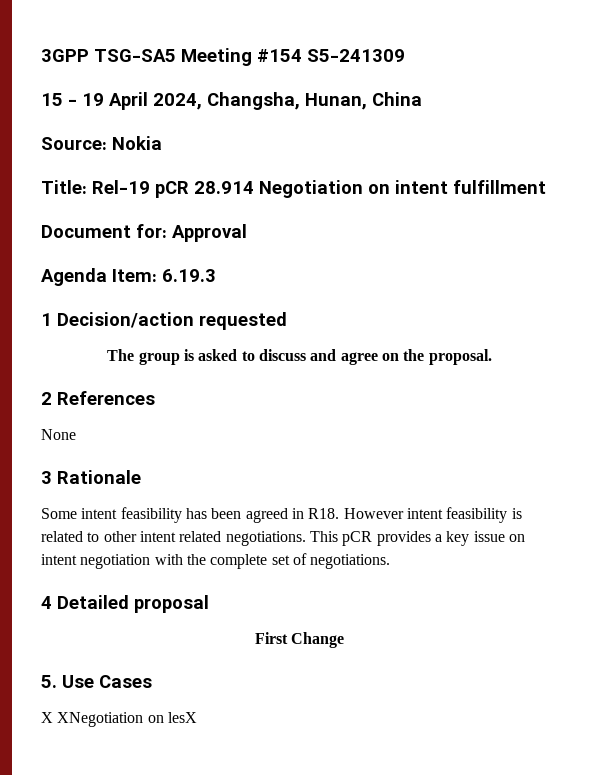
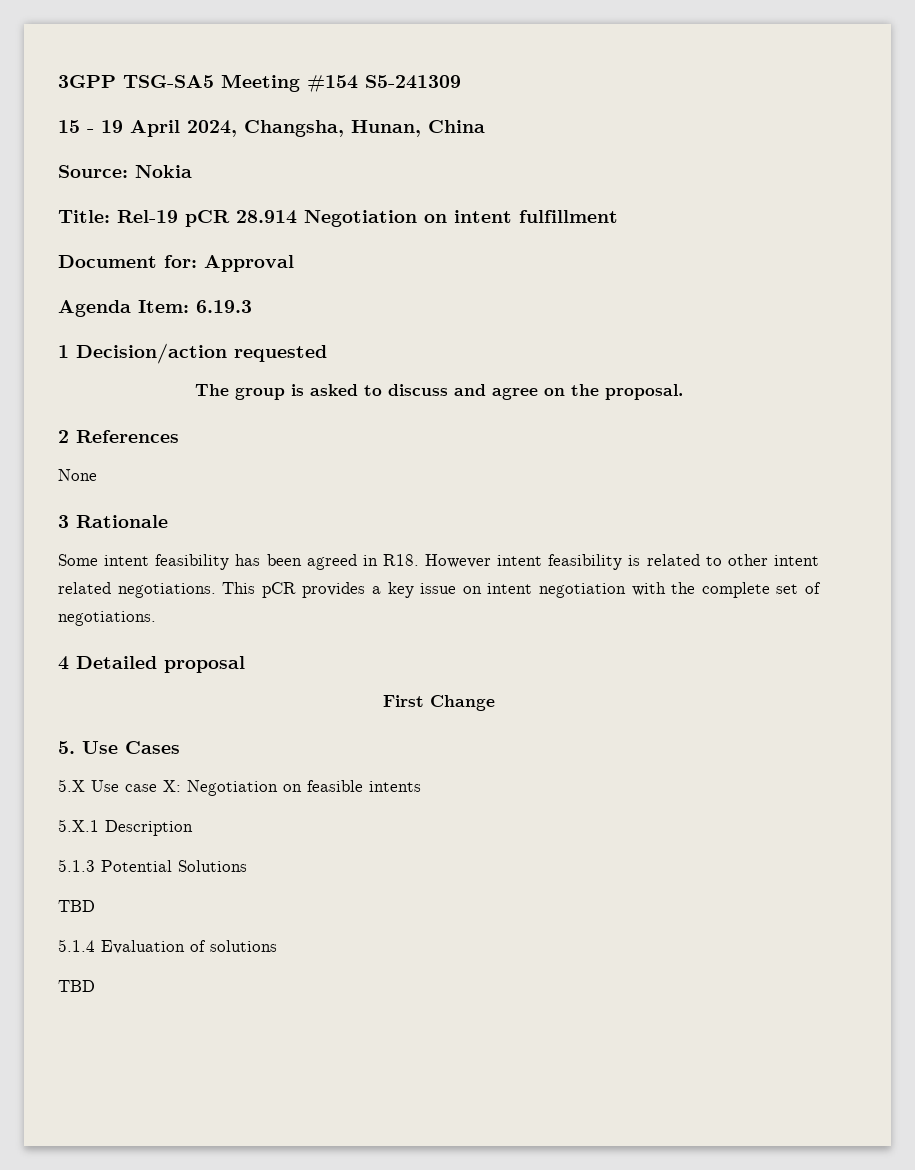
[41,712,197,727] X XNegotiation on lesX -> [58,779,421,796] [58,819,193,836] [58,859,247,872] [58,900,95,912] [58,939,277,954] [58,980,95,992] 5.X Use case X: Negotiation on feasible intents // 5.X.1 Description // 5.1.3 Potential Solutions // TBD // 5.1.4 Evaluation of solutions // TBD

